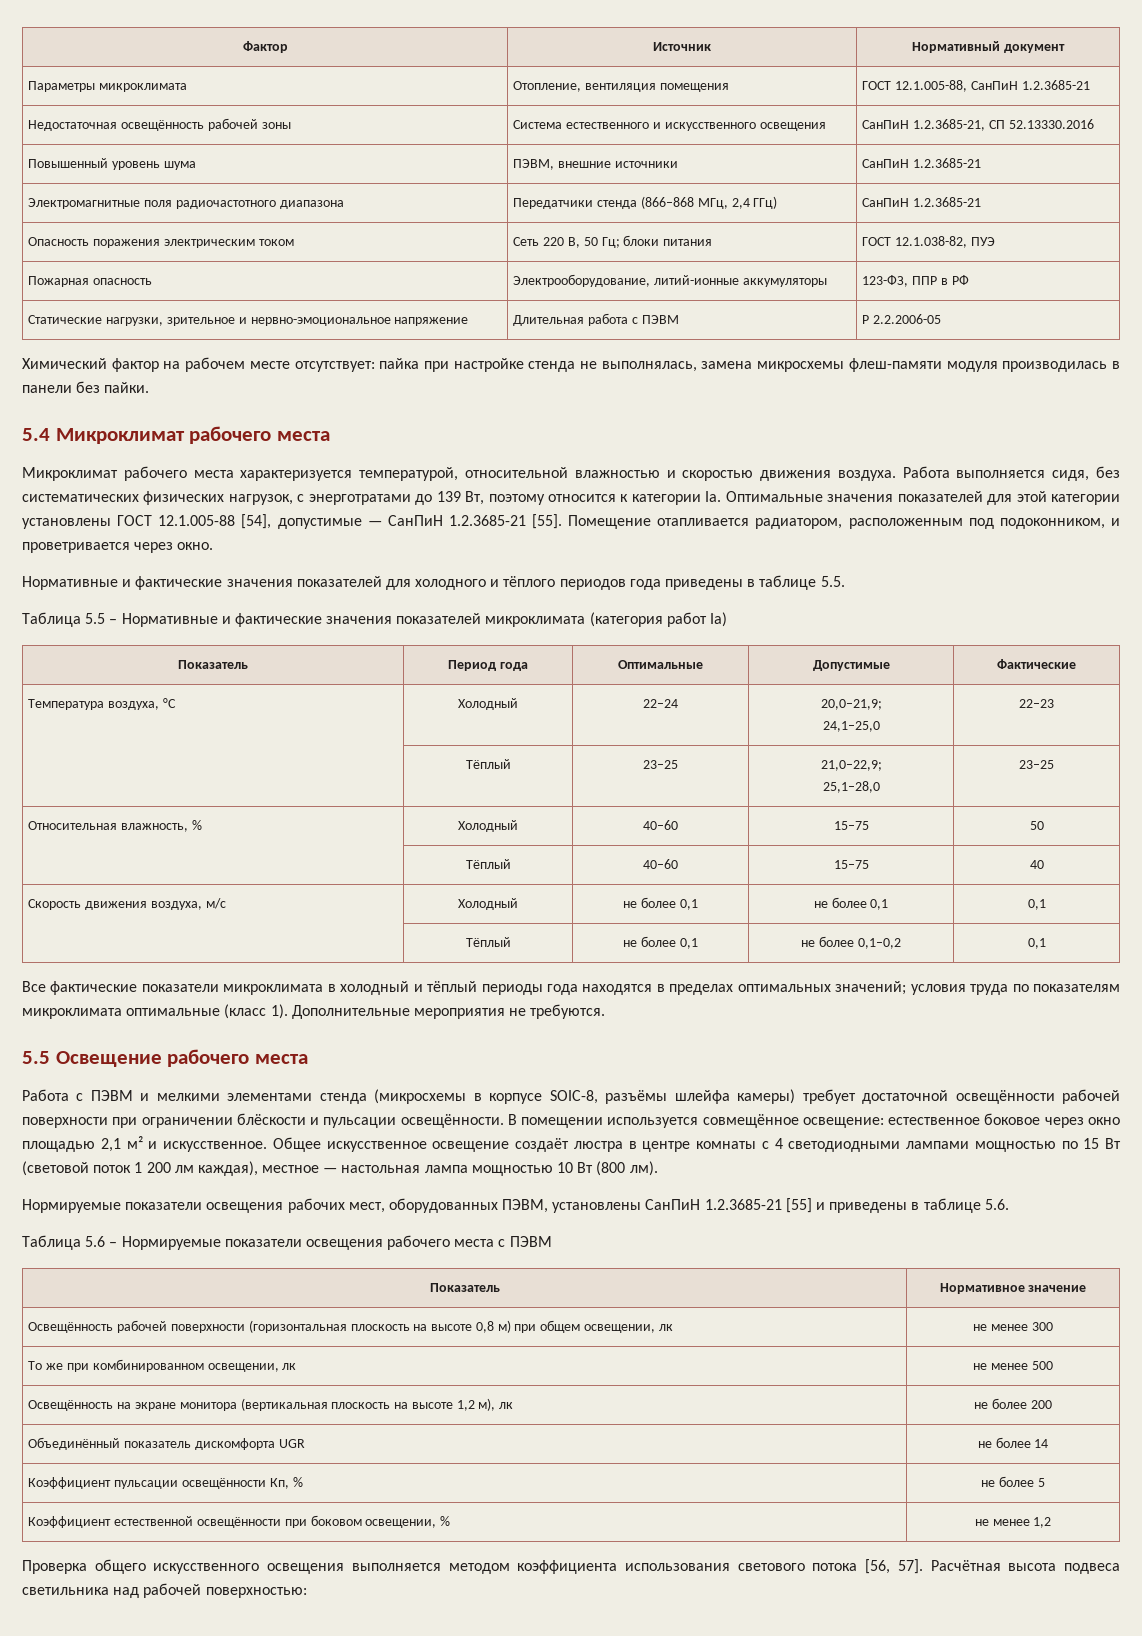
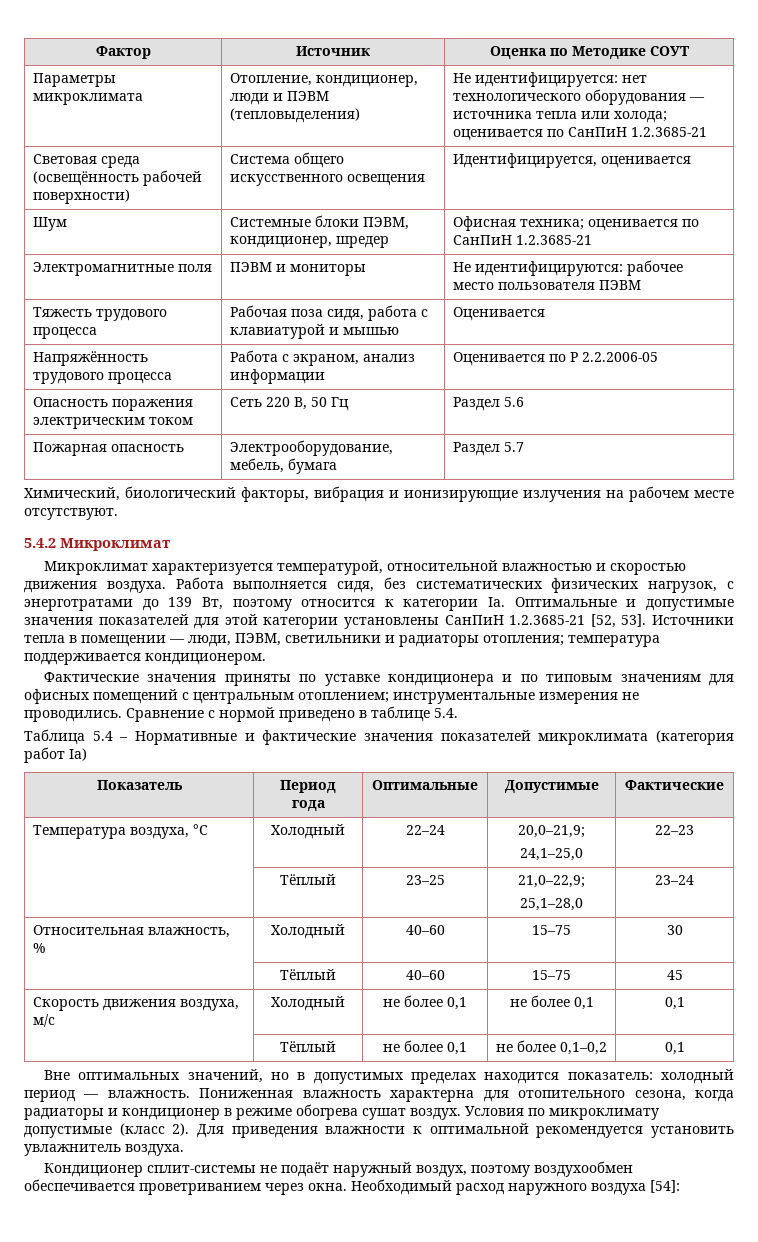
[912,41,1065,53] Нормативный документ -> [489,46,689,60] Оценка по Методике СОУТ
[585,83,729,92] [862,80,1090,92] [28,118,291,131] вентиляция помещения | ГОСТ 12.1.005-88, СанПиН 1.2.3685-21 // Недостаточная освещённость рабочей зоны -> [315,75,418,87] [229,91,329,105] [229,108,360,123] [452,72,647,87] [452,89,705,105] [452,111,667,123] [452,127,707,141] [32,154,140,168] [32,170,202,186] [32,189,130,204] кондиционер, люди и ПЭВМ (тепловыделения) | Не идентифицируется: нет технологического оборудования — источника тепла или холода; оценивается по СанПиН 1.2.3685-21 // Световая среда (освещённость рабочей поверхности)
[566,122,661,129] естественного и -> [293,152,344,168] общего
[862,119,1094,131] [28,158,196,170] [513,159,678,170] [862,158,982,168] [28,198,344,209] [513,196,778,209] [862,197,982,207] СанПиН 1.2.3685-21, СП 52.13330.2016 // Повышенный уровень шума | ПЭВМ, внешние источники | СанПиН 1.2.3685-21 // Электромагнитные поля радиочастотного диапазона | Передатчики стенда (866–868 МГц, 2,4 ГГц) | СанПиН 1.2.3685-21 -> [452,153,691,168] [32,217,67,231] [229,215,409,230] [229,236,389,248] [452,216,699,231] [452,235,592,245] [32,262,212,276] [229,262,366,276] [452,260,683,276] [452,280,641,290] [32,307,167,321] [32,327,97,339] [229,305,428,321] [229,324,399,339] [452,307,545,321] [32,351,148,366] [32,372,172,384] [229,350,415,366] [229,369,325,384] [452,352,658,366] Идентифицируется, оценивается // Шум | Системные блоки ПЭВМ, кондиционер, шредер | Офисная техника; оценивается по СанПиН 1.2.3685-21 // Электромагнитные поля | ПЭВМ и мониторы | Не идентифицируются: рабочее место пользователя ПЭВМ // Тяжесть трудового процесса | Рабочая поза сидя, работа с клавиатурой и мышью | Оценивается // Напряжённость трудового процесса | Работа с экраном, анализ информации | Оценивается по Р 2.2.2006-05
[601,235,713,248] [862,236,995,248] [28,276,153,287] [513,274,827,287] [862,275,969,287] [28,315,469,326] [513,313,679,326] [862,314,942,324] [22,357,1121,372] [22,381,150,393] [22,426,331,444] [22,466,234,481] Гц; блоки питания | ГОСТ 12.1.038-82, ПУЭ // Пожарная опасность | Электрооборудование, литий-ионные аккумуляторы | 123-ФЗ, ППР в РФ // Статические нагрузки, зрительное и нервно-эмоциональное напряжение | Длительная работа с ПЭВМ | Р 2.2.2006-05 // Химический фактор на рабочем месте отсутствует: пайка при настройке стенда не выполнялась, замена микросхемы флеш-памяти модуля производилась в панели без пайки. // 5.4 Микроклимат рабочего места // Микроклимат рабочего места -> [330,397,349,411] [452,397,524,411] [32,442,184,456] [229,440,393,456] [229,458,337,474] [452,442,524,456] [24,486,734,502] [24,508,118,520] [24,538,170,551] [44,561,149,575] Гц | Раздел 5.6 // Пожарная опасность | Электрооборудование, мебель, бумага | Раздел 5.7 // Химический, биологический факторы, вибрация и ионизирующие излучения на рабочем месте отсутствуют. // 5.4.2 Микроклимат // Микроклимат
(823, 496) none -> [626,599,734,611] и допустимые
[117,514,1120,529] [22,542,214,553] [22,575,845,590] [22,612,106,627] ГОСТ 12.1.005-88 [54], допустимые — СанПиН 1.2.3685-21 [55]. Помещение отапливается радиатором, расположенным под подоконником, и проветривается через окно. // Нормативные и фактические значения показателей для холодного и тёплого периодов года приведены в таблице 5.5. // Таблица 5.5 -> [444,614,735,628] [24,633,660,647] [24,653,266,665] [44,672,735,686] [24,689,639,704] [24,706,458,722] [24,729,113,745] СанПиН 1.2.3685-21 [52, 53]. Источники тепла в помещении — люди, ПЭВМ, светильники и радиаторы отопления; температура поддерживается кондиционером. // Фактические значения приняты по уставке кондиционера и по типовым значениям для офисных помещений с центральным отоплением; инструментальные измерения не проводились. Сравнение с нормой приведено в таблице 5.4. // Таблица 5.4
[1019,760,1054,769] 23–25 -> [655,875,694,885] 23–24
[1029,821,1044,830] 50 -> [666,925,683,935] 30
[1029,860,1044,869] 40 -> [666,970,683,980] 45
[22,981,1121,995] [22,1004,606,1019] [22,1049,309,1067] [22,1089,1121,1104] [22,1113,1120,1128] [22,1136,1121,1152] [22,1161,658,1176] [22,1198,1009,1213] [22,1235,552,1250] [429,1283,500,1292] [939,1283,1087,1294] [28,1320,673,1333] [973,1322,1053,1331] [28,1359,297,1372] [973,1361,1053,1370] [28,1398,514,1411] [974,1398,1052,1409] [28,1437,305,1450] [977,1437,1049,1448] [28,1477,303,1489] [981,1476,1045,1487] [28,1515,451,1528] [974,1517,1052,1528] [22,1559,1120,1574] [22,1583,307,1598] Все фактические показатели микроклимата в холодный и тёплый периоды года находятся в пределах оптимальных значений; условия труда по показателям микроклимата оптимальные (класс 1). Дополнительные мероприятия не требуются. // 5.5 Освещение рабочего места // Работа с ПЭВМ и мелкими элементами стенда (микросхемы в корпусе SOIC-8, разъёмы шлейфа камеры) требует достаточной освещённости рабочей поверхности при ограничении блёскости и пульсации освещённости. В помещении используется совмещённое освещение: естественное боковое через окно площадью 2,1 м² и искусственное. Общее искусственное освещение создаёт люстра в центре комнаты с 4 светодиодными лампами мощностью по 15 Вт (световой поток 1 200 лм каждая), местное — настольная лампа мощностью 10 Вт (800 лм). // Нормируемые показатели освещения рабочих мест, оборудованных ПЭВМ, установлены СанПиН 1.2.3685-21 [55] и приведены в таблице 5.6. // Таблица 5.6 – Нормируемые показатели освещения рабочего места с ПЭВМ // Показатель | Нормативное значение // Освещённость рабочей поверхности (горизонтальная плоскость на высоте 0,8 м) при общем освещении, лк | не менее 300 // То же при комбинированном освещении, лк | не менее 500 // Освещённость на экране монитора (вертикальная плоскость на высоте 1,2 м), лк | не более 200 // Объединённый показатель дискомфорта UGR | не более 14 // Коэффициент пульсации освещённости Кп, % | не более 5 // Коэффициент естественной освещённости при боковом освещении, % | не менее 1,2 // Проверка общего искусственного освещения выполняется методом коэффициента использования светового потока [56, 57]. Расчётная высота подвеса светильника над рабочей поверхностью: -> [44,1069,734,1084] [24,1088,735,1102] [24,1104,659,1120] [24,1123,734,1138] [24,1144,184,1156] [44,1161,634,1177] [24,1179,680,1195] Вне оптимальных значений, но в допустимых пределах находится показатель: холодный период — влажность. Пониженная влажность характерна для отопительного сезона, когда радиаторы и кондиционер в режиме обогрева сушат воздух. Условия по микроклимату допустимые (класс 2). Для приведения влажности к оптимальной рекомендуется установить увлажнитель воздуха. // Кондиционер сплит-системы не подаёт наружный воздух, поэтому воздухообмен обеспечивается проветриванием через окна. Необходимый расход наружного воздуха [54]:

